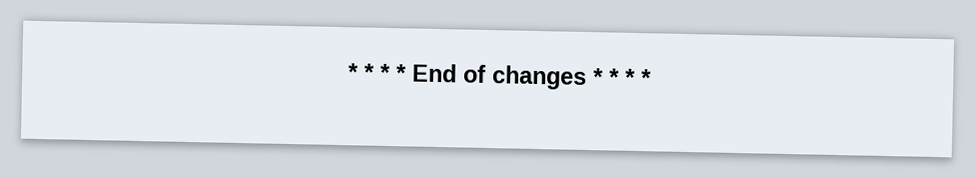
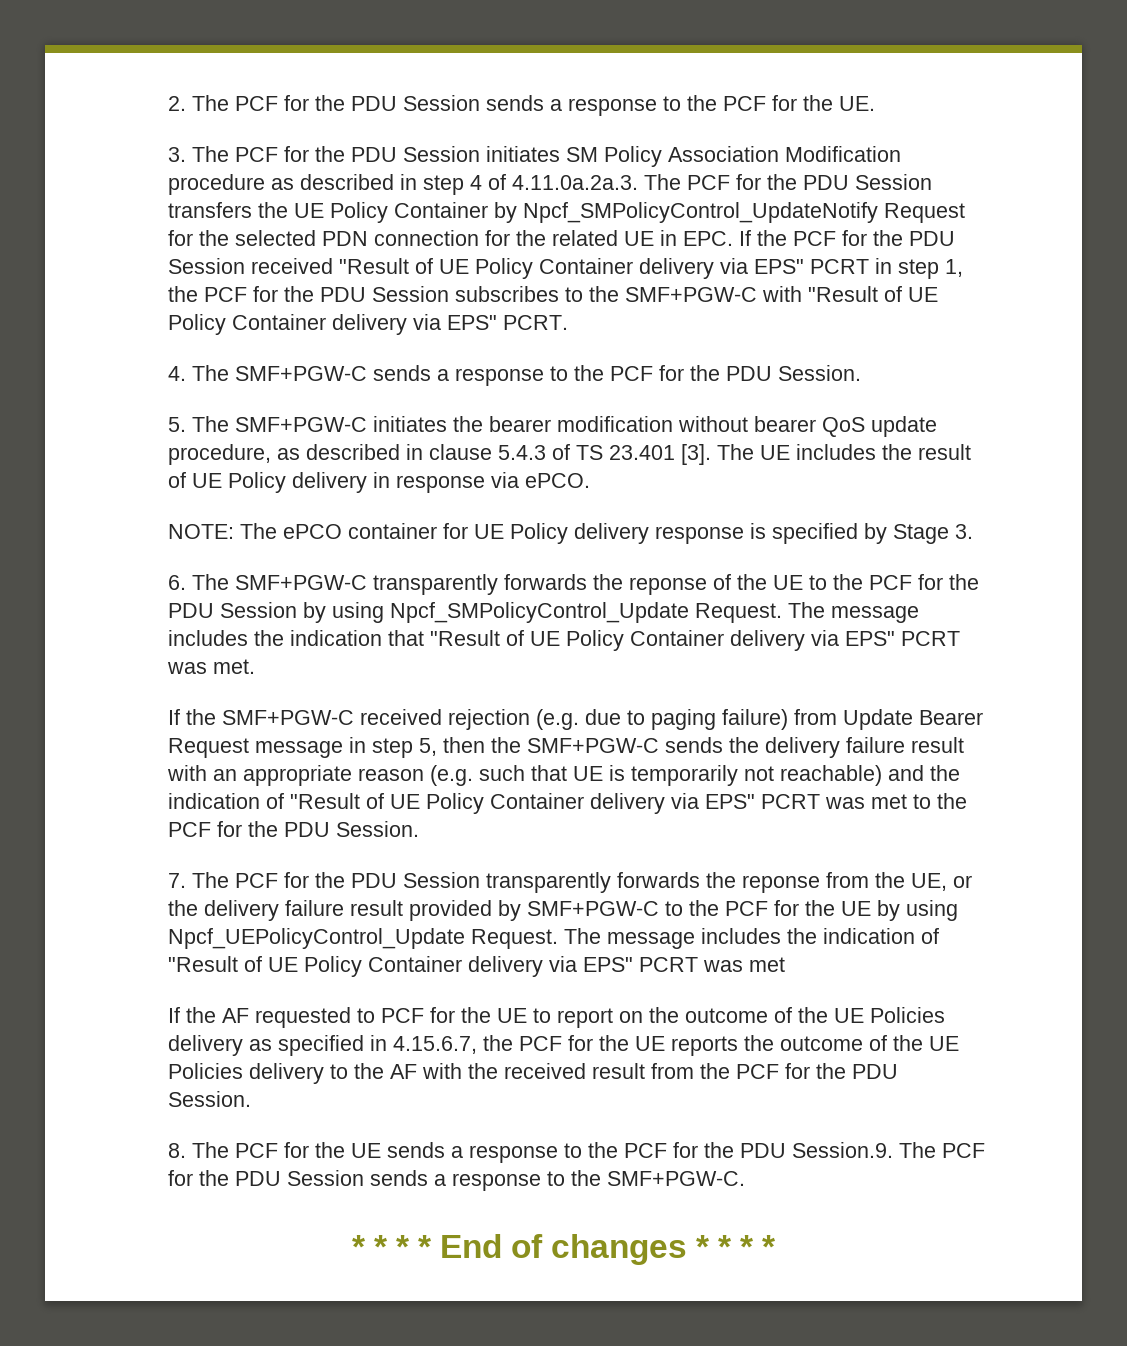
(347, 72) none -> [167,95,875,116] [167,146,901,167] [167,174,932,195] [167,202,965,223] [167,230,955,246] [167,258,963,279] [167,286,938,302] [167,314,568,335] [167,365,861,386] [167,416,937,437] [167,444,971,465] [167,472,590,493] [167,523,973,544] [167,574,979,595] [167,602,919,623] [167,630,960,651] [166,659,255,674] [167,709,983,730] [167,737,964,758] [166,765,960,786] [167,793,967,814] [167,821,419,837] [167,872,972,893] [167,900,958,921] [167,928,939,949] [167,956,785,977] [167,1007,945,1028] [167,1035,959,1056] [167,1063,898,1084] [167,1091,251,1107] [167,1142,985,1163] [167,1170,745,1191] 2. The PCF for the PDU Session sends a response to the PCF for the UE. // 3. The PCF for the PDU Session initiates SM Policy Association Modification procedure as described in step 4 of 4.11.0a.2a.3. The PCF for the PDU Session transfers the UE Policy Container by Npcf_SMPolicyControl_UpdateNotify Request for the selected PDN connection for the related UE in EPC. If the PCF for the PDU Session received "Result of UE Policy Container delivery via EPS" PCRT in step 1, the PCF for the PDU Session subscribes to the SMF+PGW-C with "Result of UE Policy Container delivery via EPS" PCRT. // 4. The SMF+PGW-C sends a response to the PCF for the PDU Session. // 5. The SMF+PGW-C initiates the bearer modification without bearer QoS update procedure, as described in clause 5.4.3 of TS 23.401 [3]. The UE includes the result of UE Policy delivery in response via ePCO. // NOTE: The ePCO container for UE Policy delivery response is specified by Stage 3. // 6. The SMF+PGW-C transparently forwards the reponse of the UE to the PCF for the PDU Session by using Npcf_SMPolicyControl_Update Request. The message includes the indication that "Result of UE Policy Container delivery via EPS" PCRT was met. // If the SMF+PGW-C received rejection (e.g. due to paging failure) from Update Bearer Request message in step 5, then the SMF+PGW-C sends the delivery failure result with an appropriate reason (e.g. such that UE is temporarily not reachable) and the indication of "Result of UE Policy Container delivery via EPS" PCRT was met to the PCF for the PDU Session. // 7. The PCF for the PDU Session transparently forwards the reponse from the UE, or the delivery failure result provided by SMF+PGW-C to the PCF for the UE by using Npcf_UEPolicyControl_Update Request. The message includes the indication of "Result of UE Policy Container delivery via EPS" PCRT was met // If the AF requested to PCF for the UE to report on the outcome of the UE Policies delivery as specified in 4.15.6.7, the PCF for the UE reports the outcome of the UE Policies delivery to the AF with the received result from the PCF for the PDU Session. // 8. The PCF for the UE sends a response to the PCF for the PDU Session.9. The PCF for the PDU Session sends a response to the SMF+PGW-C. //

